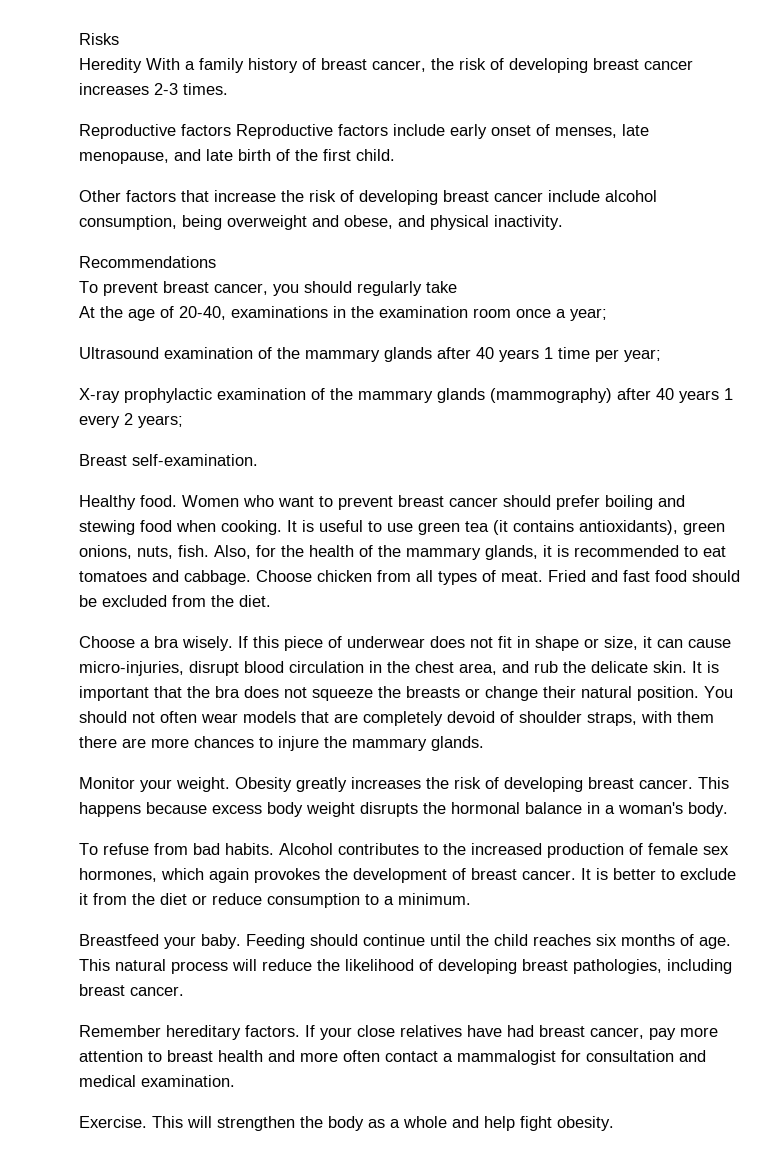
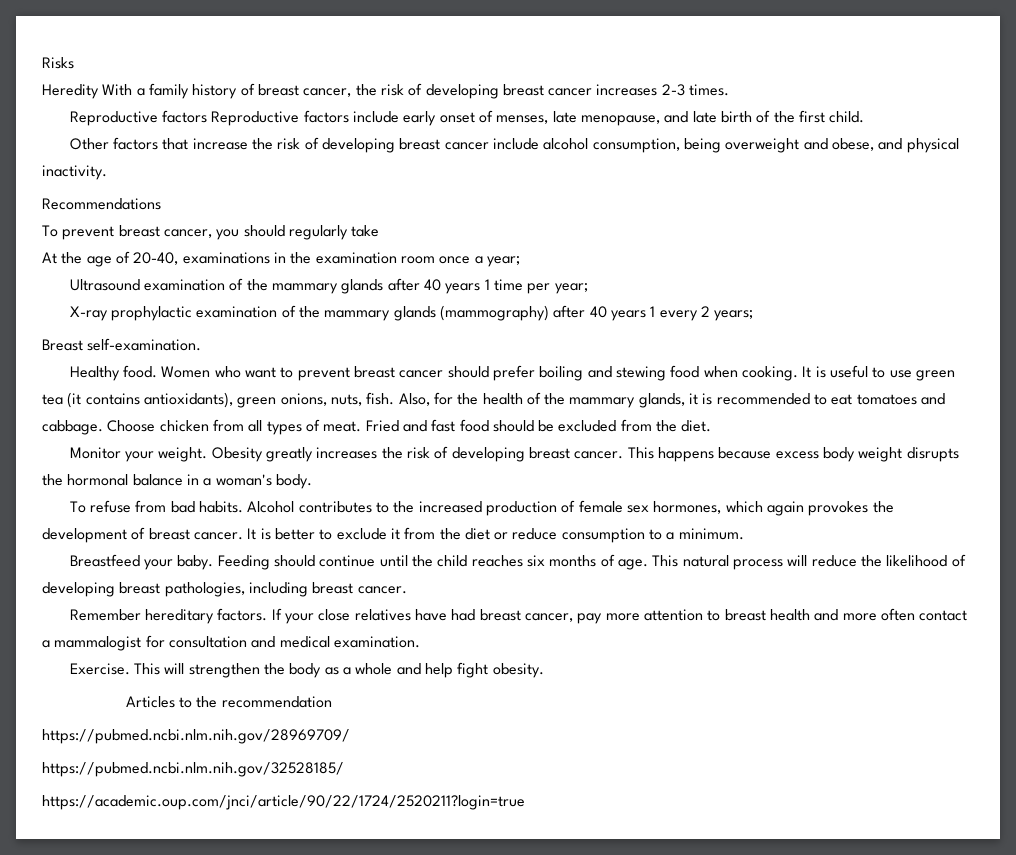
[79,636,731,651] [79,661,719,676] [79,686,733,701] [79,711,714,726] [79,736,484,751] // Choose a bra wisely. If this piece of underwear does not fit in shape or size, it can cause micro-injuries, disrupt blood circulation in the chest area, and rub the delicate skin. It is important that the bra does not squeeze the breasts or change their natural position. You should not often wear models that are completely devoid of shoulder straps, with them there are more chances to injure the mammary glands. -> (712, 426) none
(614, 1123) none -> [125,696,332,708] [42,729,350,744] [42,762,344,777] [42,795,525,810] // Articles to the recommendation // https://pubmed.ncbi.nlm.nih.gov/28969709/ // https://pubmed.ncbi.nlm.nih.gov/32528185/ // https://academic.oup.com/jnci/article/90/22/1724/2520211?login=true

